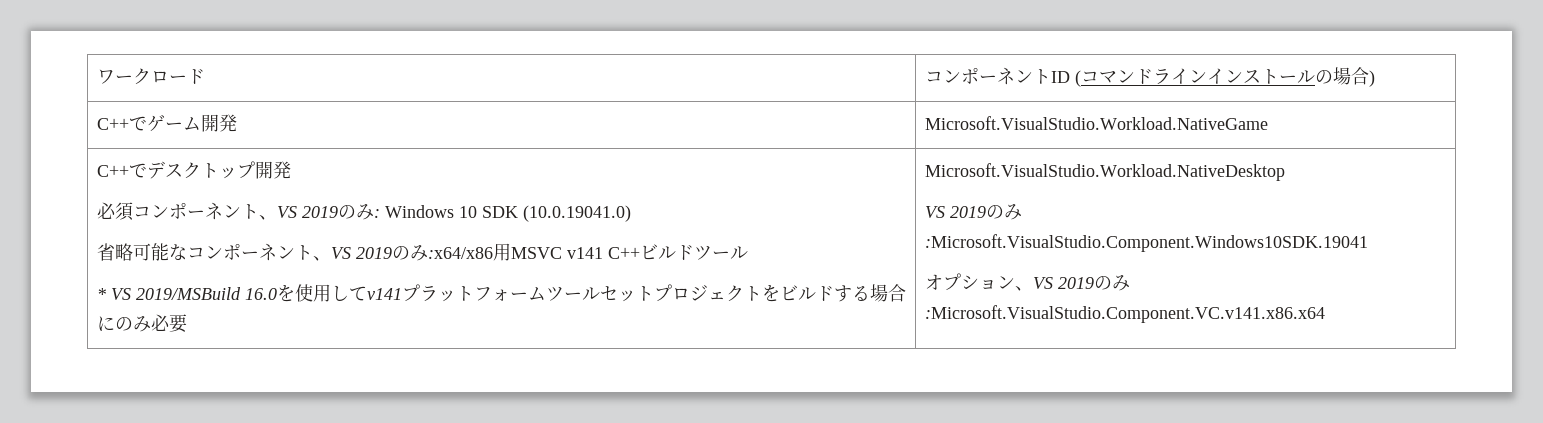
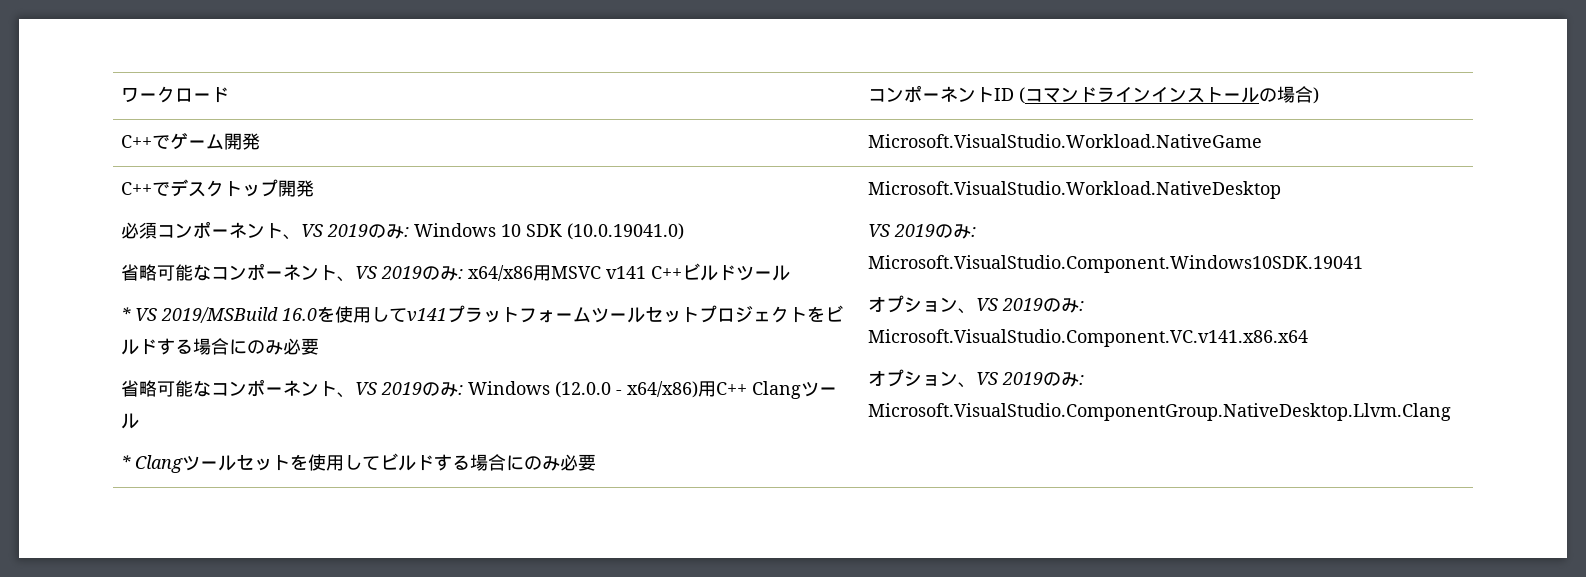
[427,247,493,259] :x64/x86 -> [458,265,534,281] : x64/x86
(187, 323) none -> [121,379,838,399] [121,413,140,429] [121,453,597,473] // 省略可能なコンポーネント、VS 2019のみ: Windows (12.0.0 - x64/x86)用C++ Clangツール // * Clangツールセットを使用してビルドする場合にのみ必要
[924,234,1368,252] [924,273,1130,291] [924,305,1325,323] :Microsoft.VisualStudio.Component.Windows10SDK.19041 // オプション、VS 2019のみ:Microsoft.VisualStudio.Component.VC.v141.x86.x64 -> [971,227,977,237] [868,255,1364,273] [868,295,1085,314] [868,329,1309,347] [868,369,1085,388] [868,403,1452,421] : Microsoft.VisualStudio.Component.Windows10SDK.19041 // オプション、VS 2019のみ: Microsoft.VisualStudio.Component.VC.v141.x86.x64 // オプション、VS 2019のみ: Microsoft.VisualStudio.ComponentGroup.NativeDesktop.Llvm.Clang

